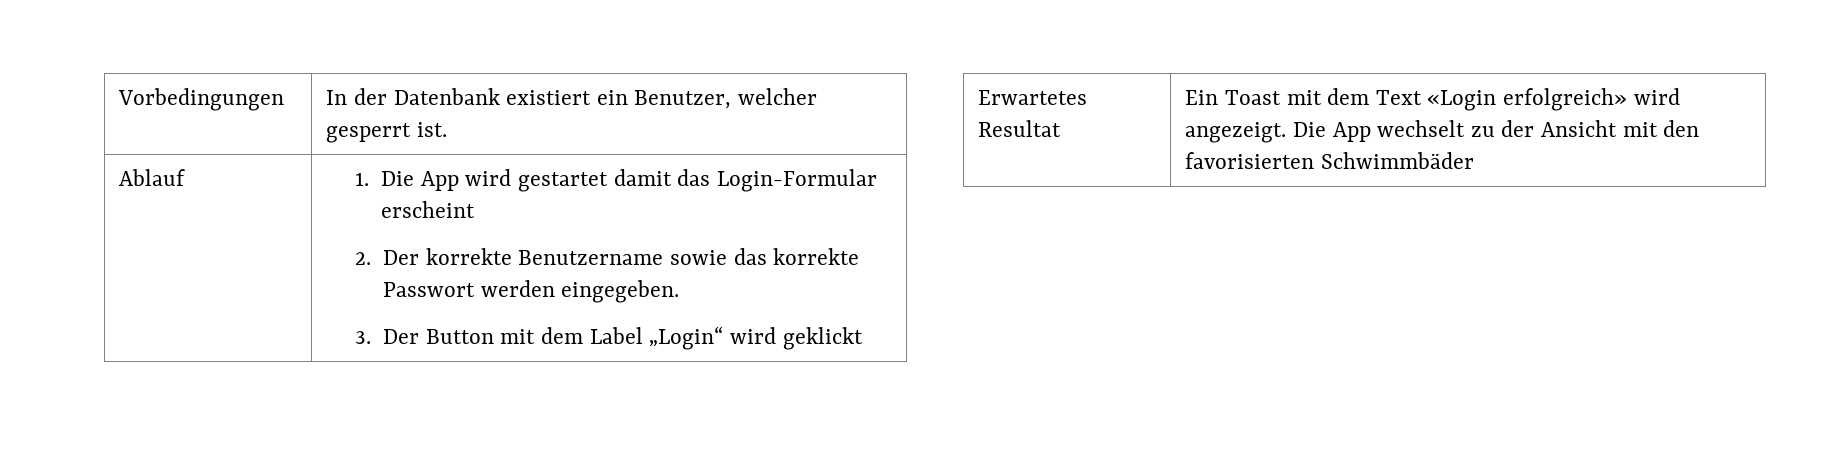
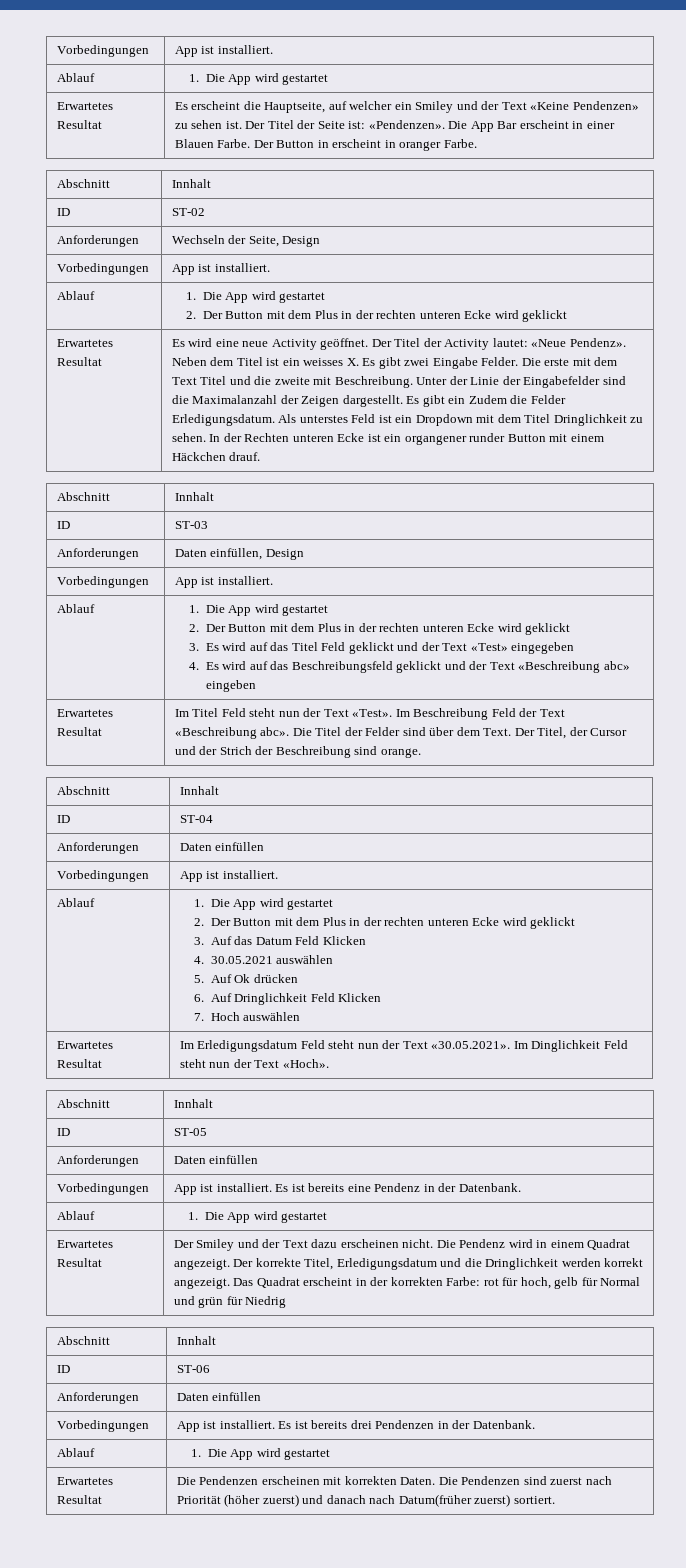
[118,88,285,111] [326,88,818,109] [326,122,447,143] [119,169,186,186] [354,169,877,192] [381,201,476,218] [354,248,860,265] [383,280,680,303] [354,326,863,350] [978,90,1088,105] [978,120,1062,137] [1185,88,1680,111] [1185,120,1700,143] [1185,152,1474,169] Vorbedingungen | In der Datenbank existiert ein Benutzer, welcher gesperrt ist. // Ablauf | 1. Die App wird gestartet damit das Login-Formular erscheint // 2. Der korrekte Benutzername sowie das korrekte Passwort werden eingegeben. // 3. Der Button mit dem Label „Login“ wird geklickt // Erwartetes Resultat | Ein Toast mit dem Text «Login erfolgreich» wird angezeigt. Die App wechselt zu der Ansicht mit den favorisierten Schwimmbäder -> [56,45,149,57] [174,45,273,57] [56,73,95,82] [189,73,329,85] [56,102,113,110] [56,120,102,129] [174,101,639,113] [174,120,615,132] [174,139,477,151] [56,179,110,188] [171,179,211,188] [56,208,70,216] [171,208,205,216] [56,235,139,247] [171,235,321,247] [56,263,149,275] [171,263,270,275] [56,291,95,300] [186,291,326,303] [186,310,568,322] [56,339,113,347] [56,357,102,366] [171,338,626,350] [171,357,618,369] [171,376,626,388] [171,395,566,407] [171,414,644,426] [171,433,604,445] [171,452,261,461] [56,492,110,501] [174,492,214,501] [56,521,70,529] [174,521,208,529] [56,548,139,560] [174,548,304,560] [56,576,149,588] [174,576,273,588] [56,604,95,613] [189,604,329,616] [189,623,571,635] [189,642,575,654] [189,661,630,673] [205,680,256,692] [56,709,113,717] [56,727,102,736] [174,708,565,720] [174,727,628,739] [174,746,421,758] [56,786,110,795] [179,786,219,795] [56,815,70,823] [179,815,213,823] [56,842,139,854] [179,842,265,851] [56,870,149,882] [179,870,278,882] [56,898,95,907] [194,898,334,910] [194,917,576,929] [194,936,366,945] [194,955,334,964] [194,974,298,983] [194,993,382,1005] [194,1012,301,1021] [56,1041,113,1049] [56,1059,102,1068] [179,1040,628,1052] [179,1059,329,1068] [56,1099,110,1108] [173,1099,213,1108] [56,1128,70,1136] [173,1128,207,1136] [56,1155,139,1167] [173,1155,259,1164] [56,1183,149,1195] [173,1183,521,1195] [56,1211,95,1220] [188,1211,328,1223] [56,1240,113,1248] [56,1258,102,1267] [173,1239,631,1251] [173,1258,644,1270] [173,1277,641,1289] [173,1296,287,1308] [56,1336,110,1345] [176,1336,216,1345] [56,1365,70,1373] [176,1365,210,1373] [56,1392,139,1404] [176,1392,262,1401] [56,1420,149,1432] [176,1420,535,1432] [56,1448,95,1457] [191,1448,331,1460] [56,1477,113,1485] [56,1495,102,1504] [176,1476,612,1485] [176,1494,555,1507] Vorbedingungen | App ist installiert. // Ablauf | 1. Die App wird gestartet // Erwartetes Resultat | Es erscheint die Hauptseite, auf welcher ein Smiley und der Text «Keine Pendenzen» zu sehen ist. Der Titel der Seite ist: «Pendenzen». Die App Bar erscheint in einer Blauen Farbe. Der Button in erscheint in oranger Farbe. // Abschnitt | Innhalt // ID | ST-02 // Anforderungen | Wechseln der Seite, Design // Vorbedingungen | App ist installiert. // Ablauf | 1. Die App wird gestartet // 2. Der Button mit dem Plus in der rechten unteren Ecke wird geklickt // Erwartetes Resultat | Es wird eine neue Activity geöffnet. Der Titel der Activity lautet: «Neue Pendenz». Neben dem Titel ist ein weisses X. Es gibt zwei Eingabe Felder. Die erste mit dem Text Titel und die zweite mit Beschreibung. Unter der Linie der Eingabefelder sind die Maximalanzahl der Zeigen dargestellt. Es gibt ein Zudem die Felder Erledigungsdatum. Als unterstes Feld ist ein Dropdown mit dem Titel Dringlichkeit zu sehen. In der Rechten unteren Ecke ist ein organgener runder Button mit einem Häckchen drauf. // Abschnitt | Innhalt // ID | ST-03 // Anforderungen | Daten einfüllen, Design // Vorbedingungen | App ist installiert. // Ablauf | 1. Die App wird gestartet // 2. Der Button mit dem Plus in der rechten unteren Ecke wird geklickt // 3. Es wird auf das Titel Feld geklickt und der Text «Test» eingegeben // 4. Es wird auf das Beschreibungsfeld geklickt und der Text «Beschreibung abc» eingeben // Erwartetes Resultat | Im Titel Feld steht nun der Text «Test». Im Beschreibung Feld der Text «Beschreibung abc». Die Titel der Felder sind über dem Text. Der Titel, der Cursor und der Strich der Beschreibung sind orange. // Abschnitt | Innhalt // ID | ST-04 // Anforderungen | Daten einfüllen // Vorbedingungen | App ist installiert. // Ablauf | 1. Die App wird gestartet // 2. Der Button mit dem Plus in der rechten unteren Ecke wird geklickt // 3. Auf das Datum Feld Klicken // 4. 30.05.2021 auswählen // 5. Auf Ok drücken // 6. Auf Dringlichkeit Feld Klicken // 7. Hoch auswählen // Erwartetes Resultat | Im Erledigungsdatum Feld steht nun der Text «30.05.2021». Im Dinglichkeit Feld steht nun der Text «Hoch». // Abschnitt | Innhalt // ID | ST-05 // Anforderungen | Daten einfüllen // Vorbedingungen | App ist installiert. Es ist bereits eine Pendenz in der Datenbank. // Ablauf | 1. Die App wird gestartet // Erwartetes Resultat | Der Smiley und der Text dazu erscheinen nicht. Die Pendenz wird in einem Quadrat angezeigt. Der korrekte Titel, Erledigungsdatum und die Dringlichkeit werden korrekt angezeigt. Das Quadrat erscheint in der korrekten Farbe: rot für hoch, gelb für Normal und grün für Niedrig // Abschnitt | Innhalt // ID | ST-06 // Anforderungen | Daten einfüllen // Vorbedingungen | App ist installiert. Es ist bereits drei Pendenzen in der Datenbank. // Ablauf | 1. Die App wird gestartet // Erwartetes Resultat | Die Pendenzen erscheinen mit korrekten Daten. Die Pendenzen sind zuerst nach Priorität (höher zuerst) und danach nach Datum(früher zuerst) sortiert.

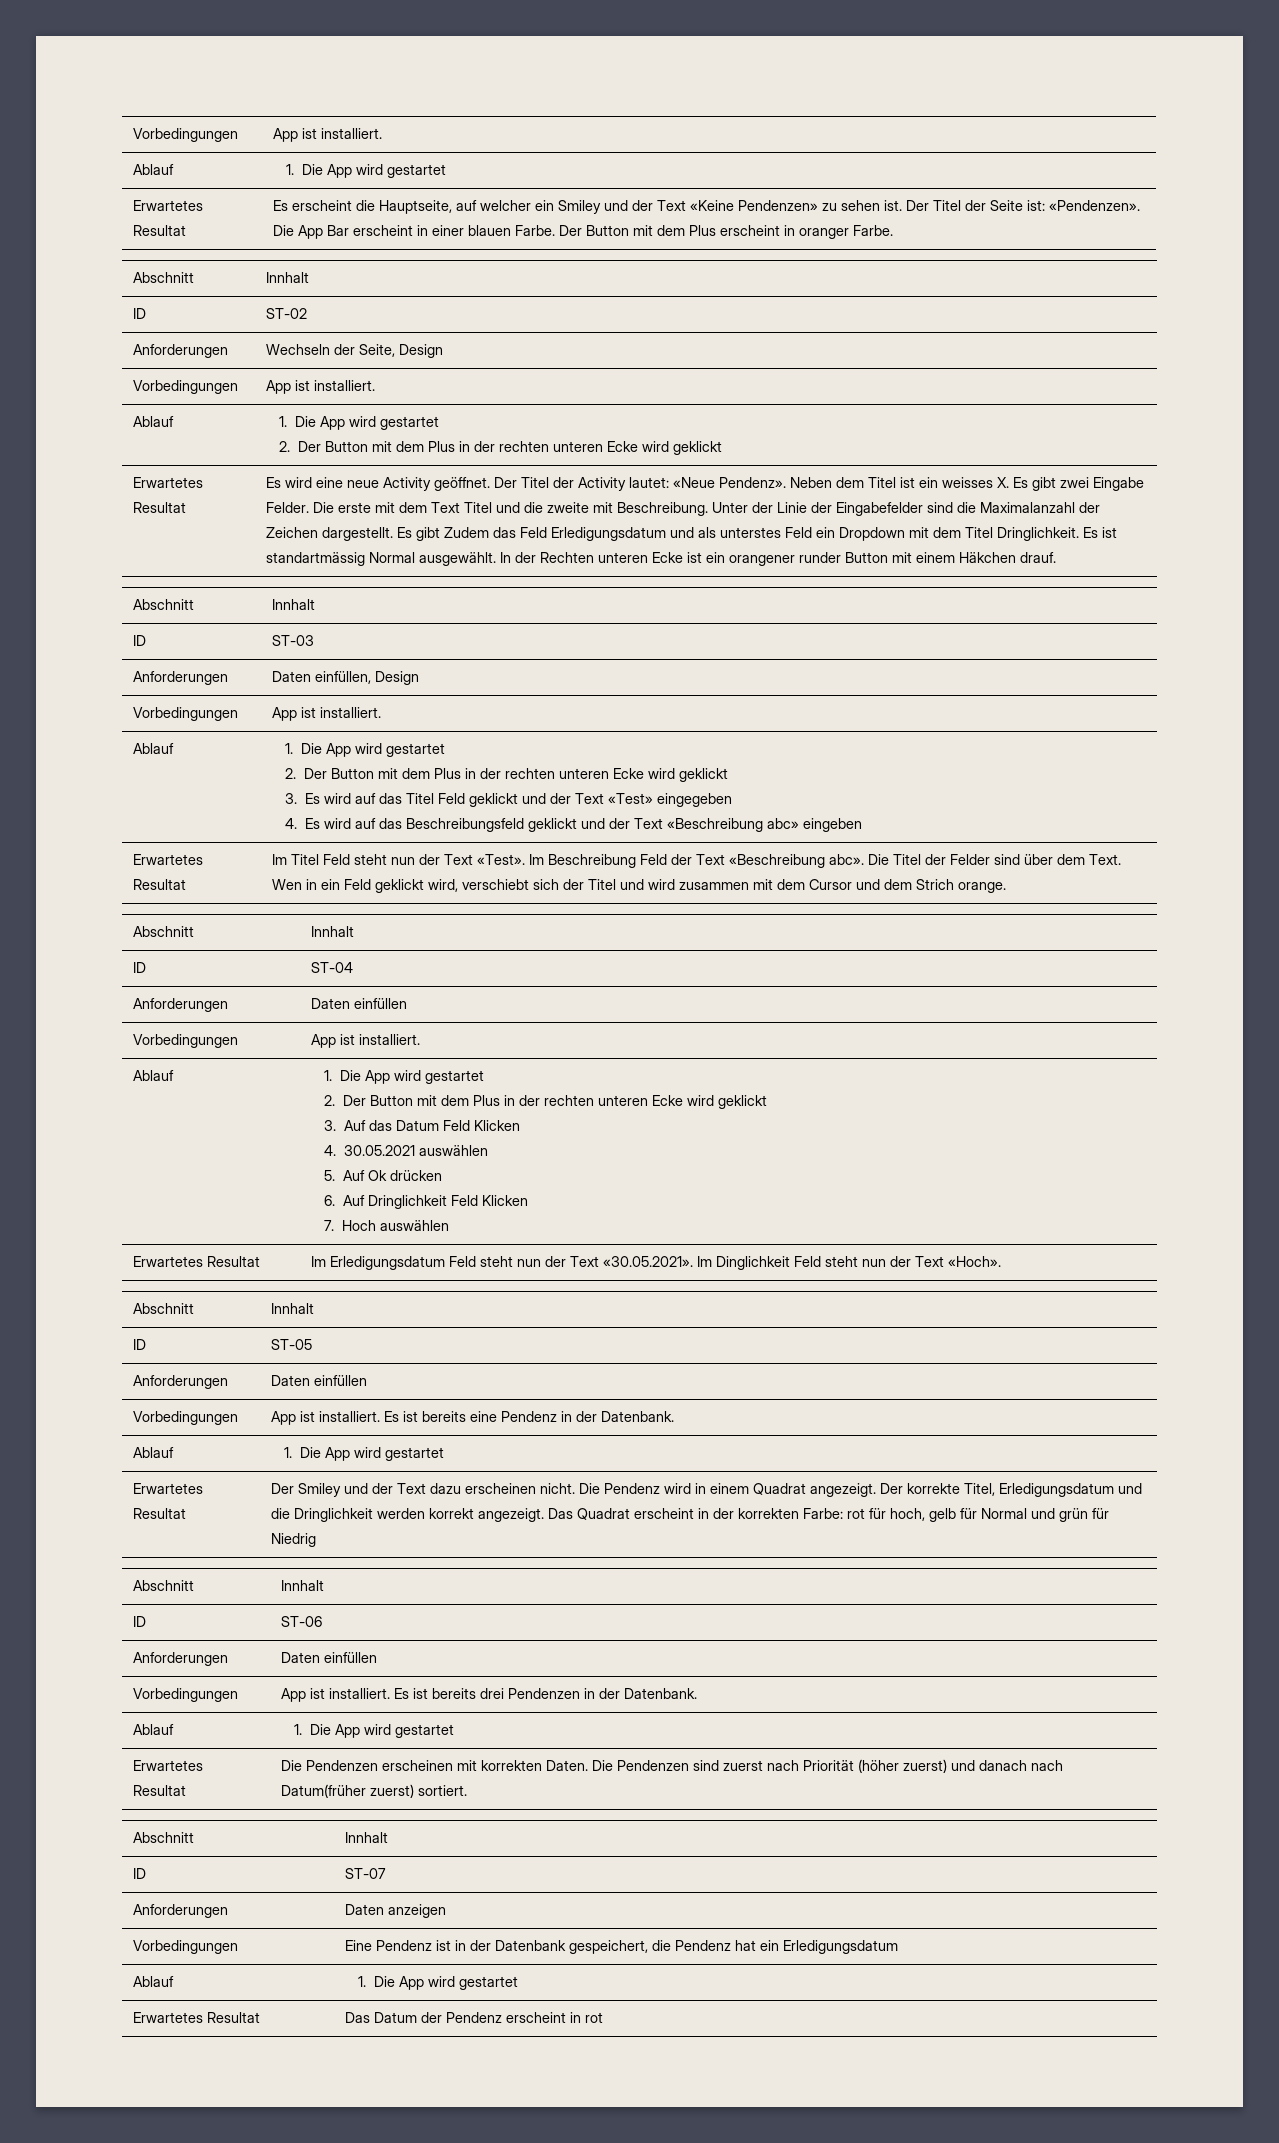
[174,139,214,148] Blauen -> [468,225,512,236] blauen
[317,140,329,148] in -> [633,225,717,236] mit dem Plus
[301,396,340,407] Zeigen -> [266,527,319,538] Zeichen
[448,395,566,404] [171,414,297,426] ein Zudem die Felder Erledigungsdatum. Als -> [444,527,717,541] Zudem das Feld Erledigungsdatum und als
[378,415,392,423] ist -> (813, 532) none
[553,414,644,426] [171,433,206,442] Dringlichkeit zu sehen. -> [997,527,1118,541] [266,552,497,566] Dringlichkeit. Es ist standartmässig Normal ausgewählt.
[404,435,467,445] organgener -> [729,555,796,566] orangener
[171,452,226,461] Häckchen -> [959,552,1017,563] Häkchen
[514,727,628,739] [174,746,378,758] Der Titel, der Cursor und der Strich der Beschreibung sind -> [272,879,955,893] Wen in ein Feld geklickt wird, verschiebt sich der Titel und wird zusammen mit dem Cursor und dem Strich
(555, 1500) none -> [133,1832,195,1843] [345,1832,389,1843] [133,1868,147,1879] [345,1868,387,1879] [133,1904,229,1918] [345,1904,447,1918] [133,1940,239,1954] [345,1940,899,1954] [133,1976,175,1987] [358,1976,518,1990] [133,2012,261,2023] [345,2012,604,2023] // Abschnitt | Innhalt // ID | ST-07 // Anforderungen | Daten anzeigen // Vorbedingungen | Eine Pendenz ist in der Datenbank gespeichert, die Pendenz hat ein Erledigungsdatum // Ablauf | 1. Die App wird gestartet // Erwartetes Resultat | Das Datum der Pendenz erscheint in rot

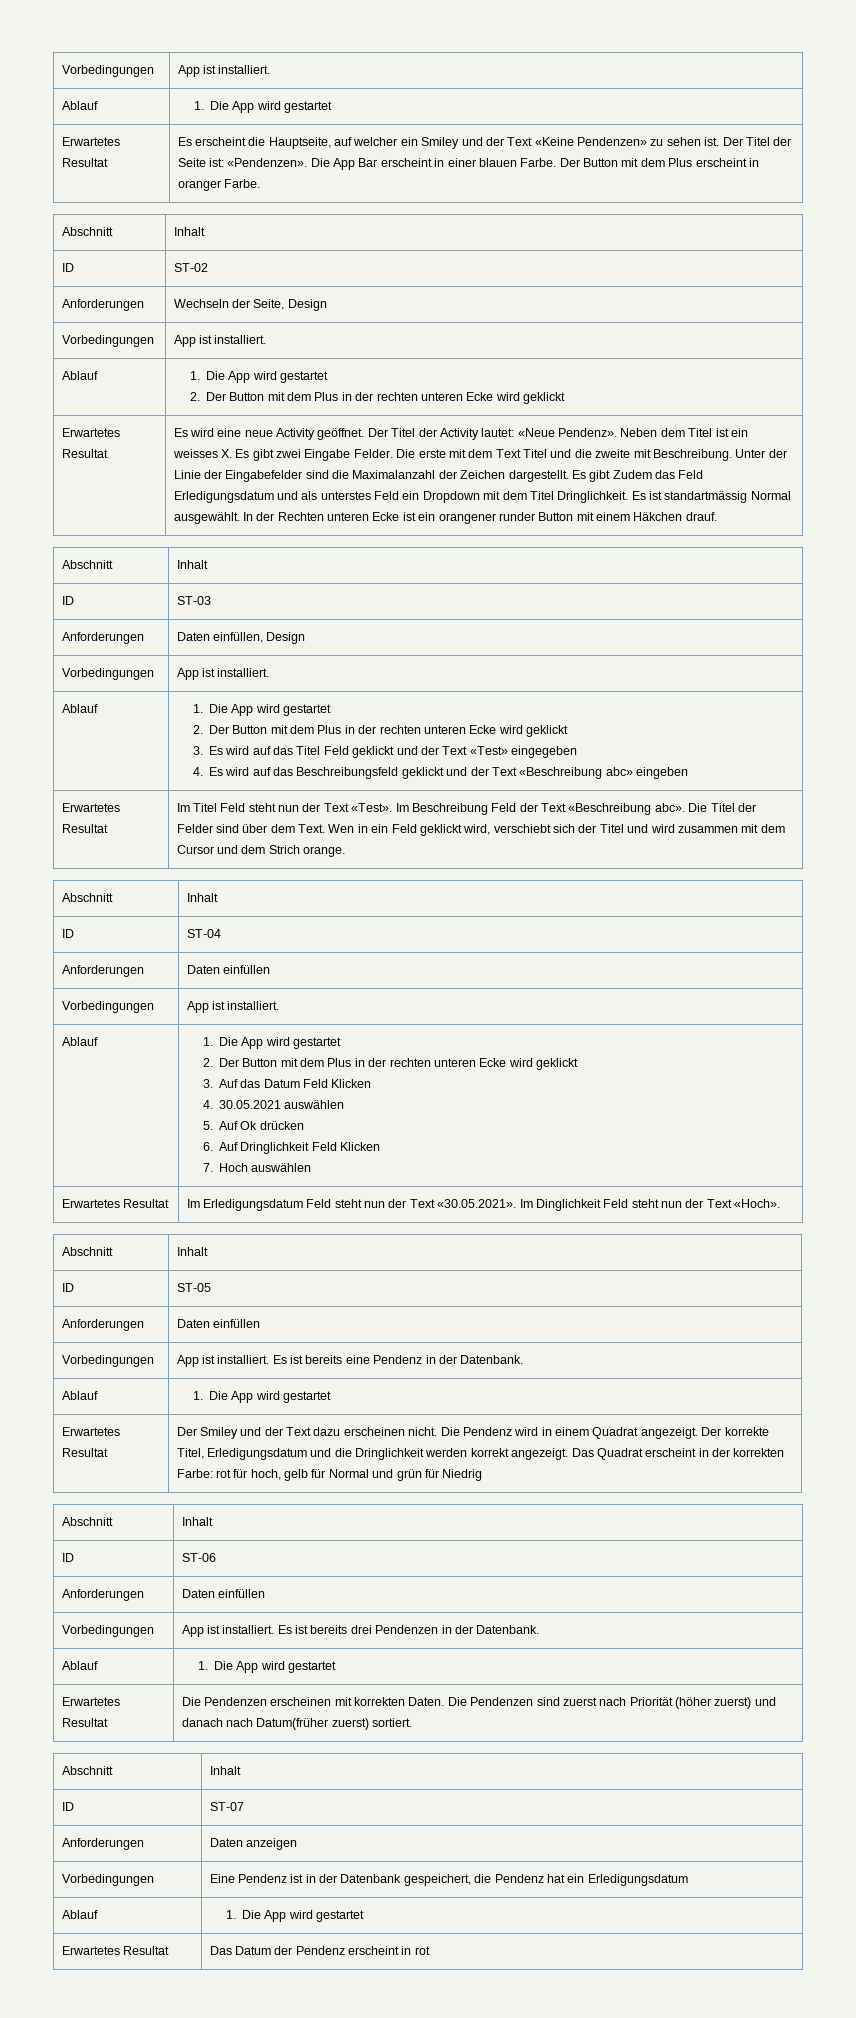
[266,272,310,283] Innhalt -> [173,227,205,236] Inhalt
[272,599,316,610] Innhalt -> [176,560,208,569] Inhalt
[311,926,355,937] Innhalt -> [186,893,218,902] Inhalt
[271,1303,315,1314] Innhalt -> [176,1247,208,1256] Inhalt
[281,1580,325,1591] Innhalt -> [181,1517,213,1526] Inhalt
[345,1832,389,1843] Innhalt -> [209,1766,241,1775] Inhalt

